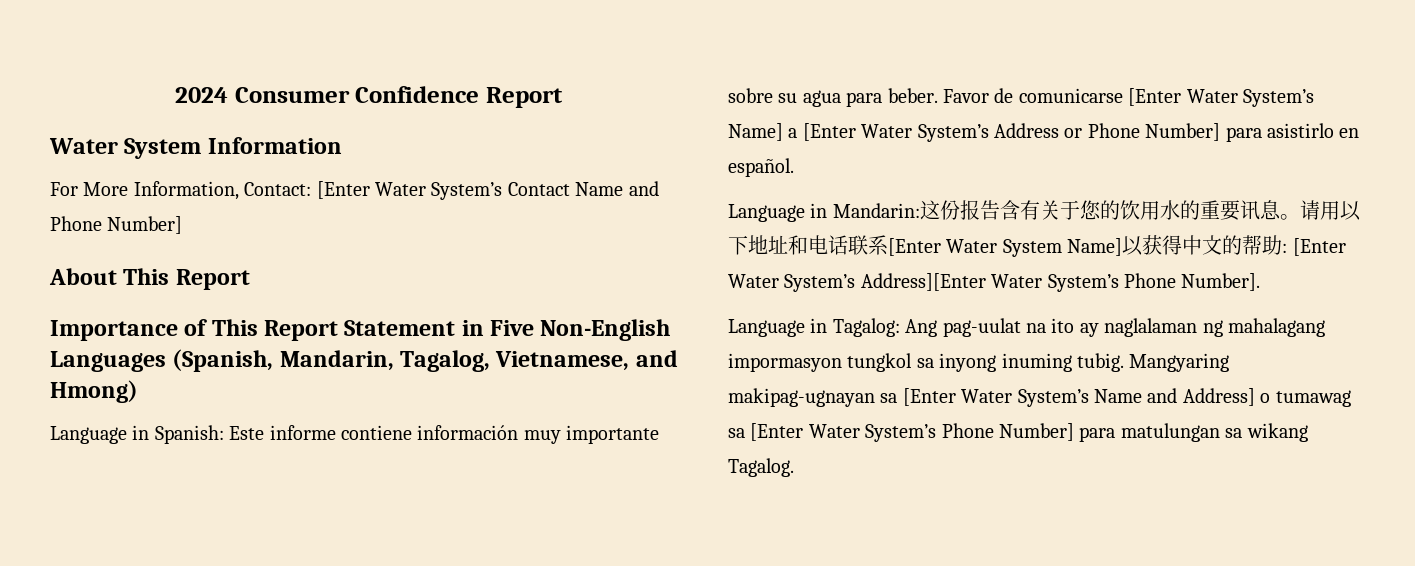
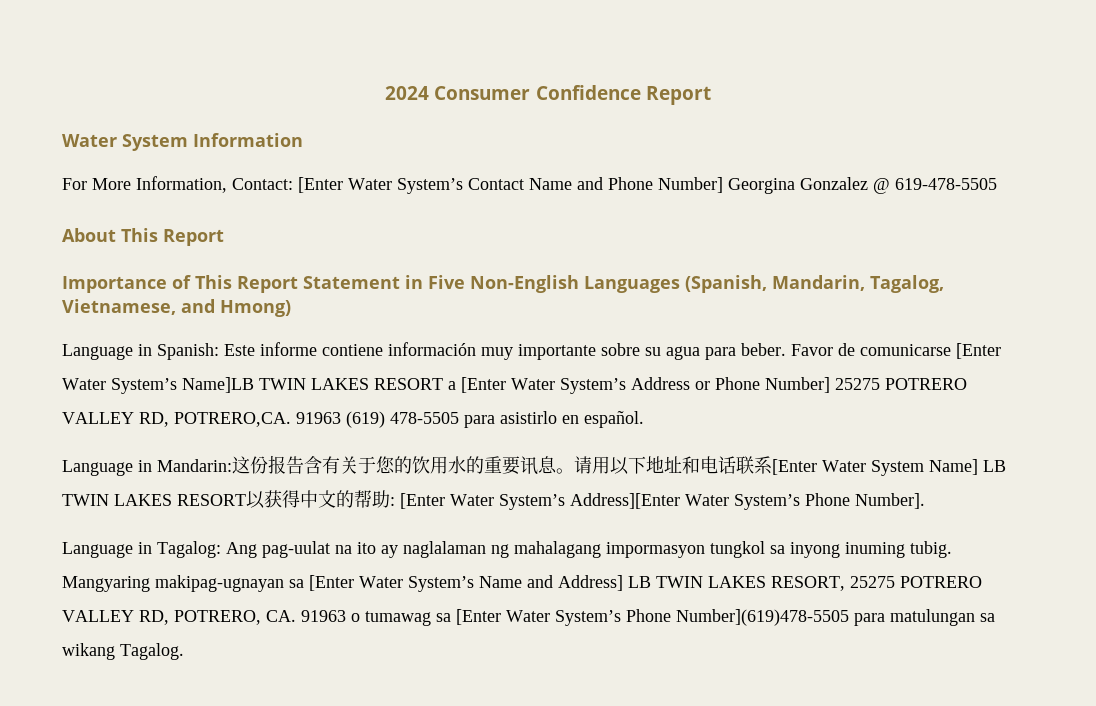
(183, 225) none -> [728,177,997,194] Georgina Gonzalez @ 619-478-5505
[728,123,783,141] Name] -> [182,377,443,393] Name]LB TWIN LAKES RESORT
(1221, 132) none -> [835,378,967,390] [62,411,459,428] 25275 POTRERO VALLEY RD, POTRERO,CA. 91963 (619) 478-5505
(1123, 247) none -> [983,460,1006,472] [62,494,246,506] LB TWIN LAKES RESORT
(1255, 397) none -> [628,576,982,591] [62,610,346,625] LB TWIN LAKES RESORT, 25275 POTRERO VALLEY RD, POTRERO, CA. 91963
[999,423,1074,441] Number] -> [676,609,849,626] Number](619)478-5505

